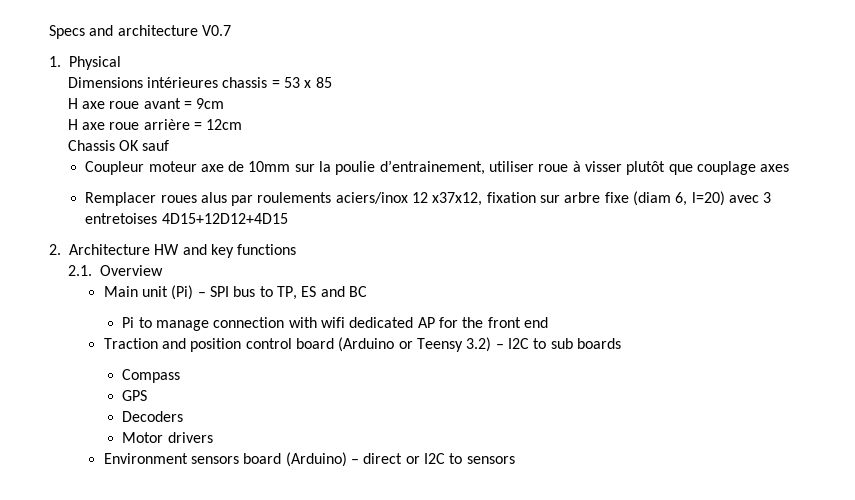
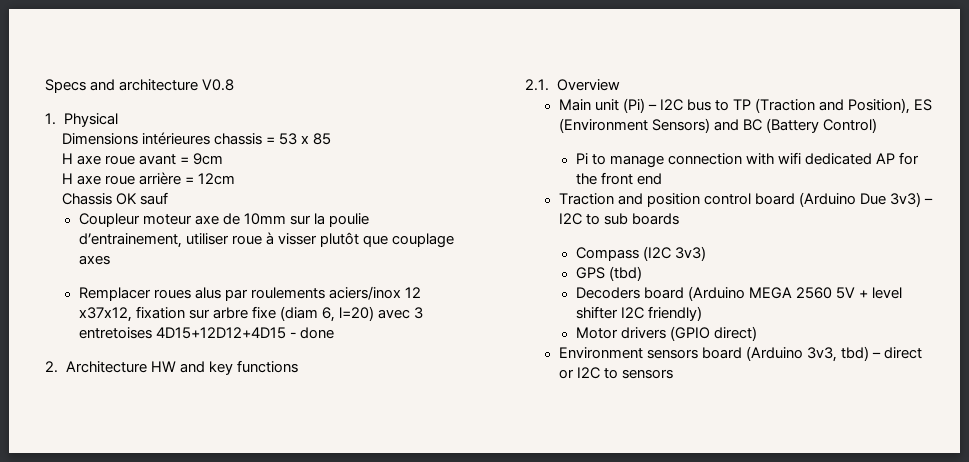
[201,25,231,36] V0.7 -> [202,79,235,91] V0.8
(288, 218) none -> [289,327,334,339] - done
[210,286,230,297] SPI -> [659,99,683,111] I2C
[276,286,317,300] TP, ES -> [732,98,933,114] [558,118,710,133] TP (Traction and Position), ES (Environment Sensors)
(367, 291) none -> [765,118,877,133] (Battery Control)
[398,337,492,352] or Teensy 3.2) -> [859,192,921,207] Due 3v3)
(181, 376) none -> [642,246,706,261] (I2C 3v3)
(148, 395) none -> [608,266,642,281] (tbd)
(184, 416) none -> [643,286,902,301] [575,306,702,321] board (Arduino MEGA 2560 5V + level shifter I2C friendly)
(213, 437) none -> [669,326,757,341] (GPIO direct)
[285,452,347,467] (Arduino) -> [745,346,869,362] (Arduino 3v3, tbd)

